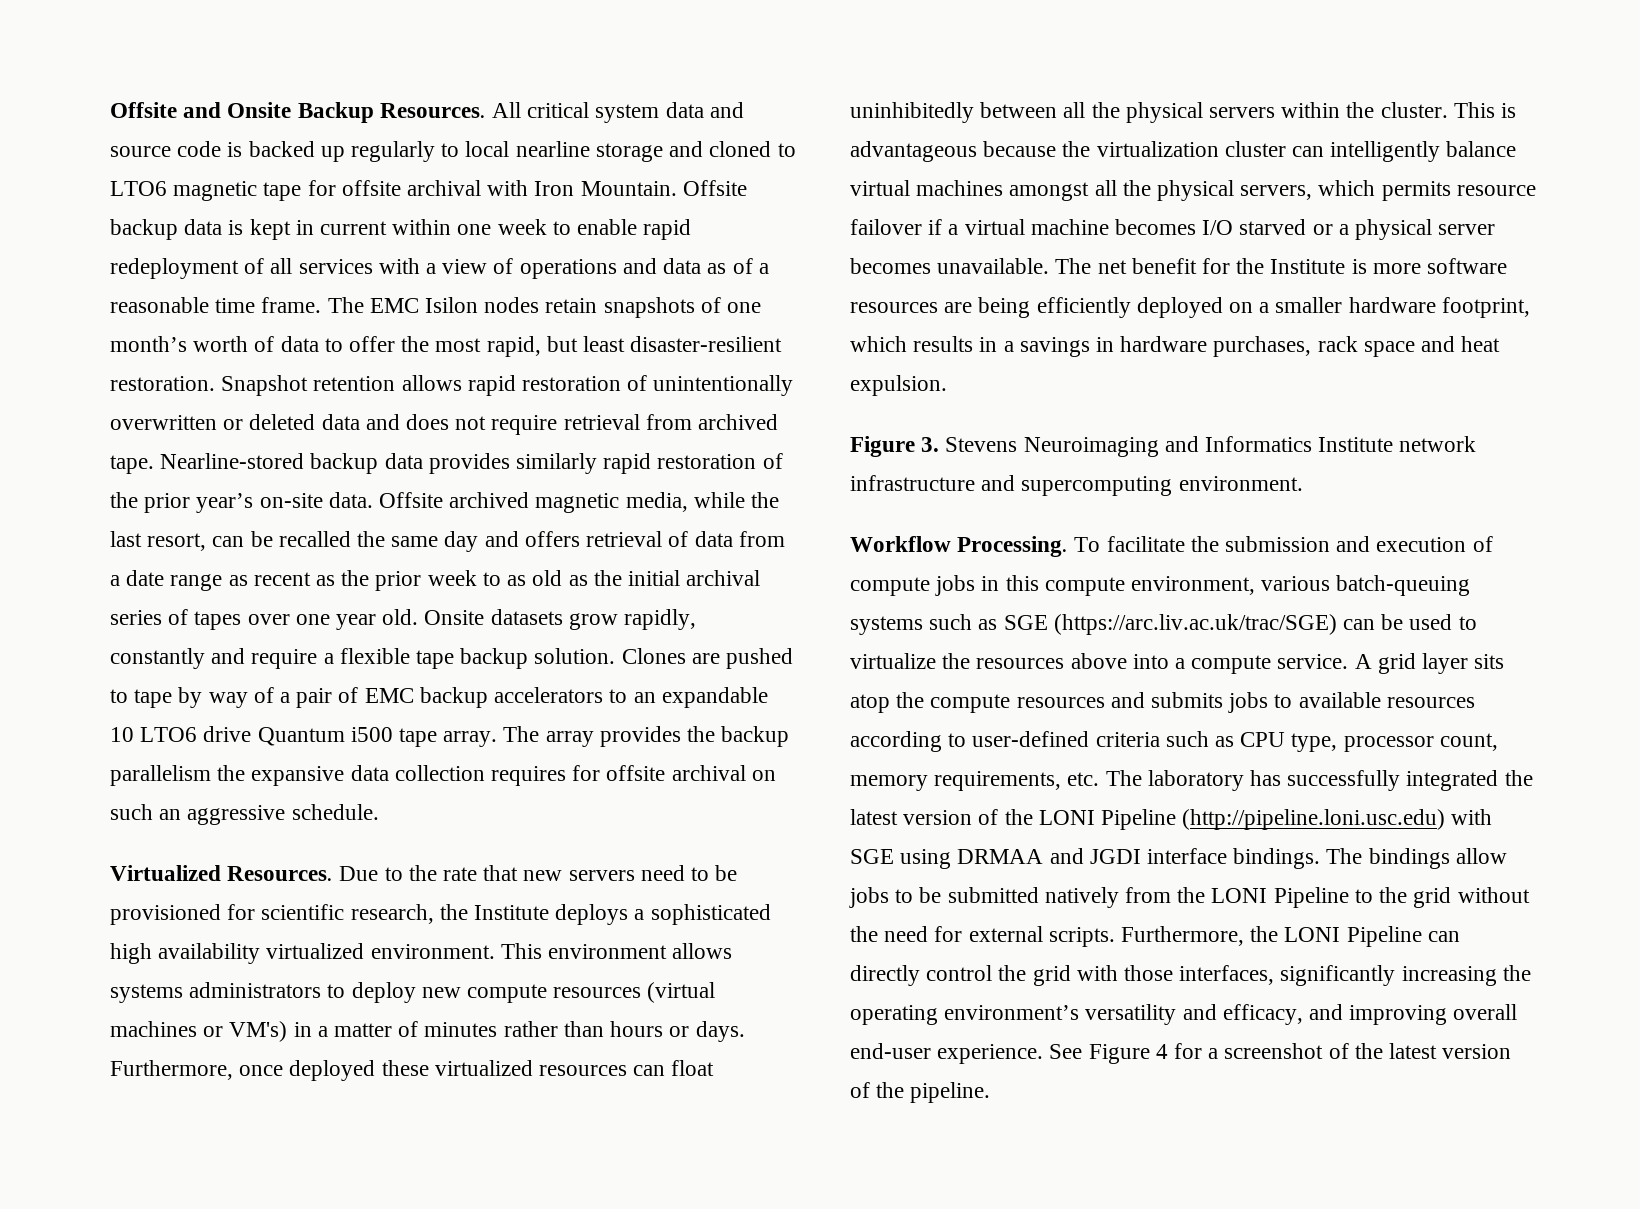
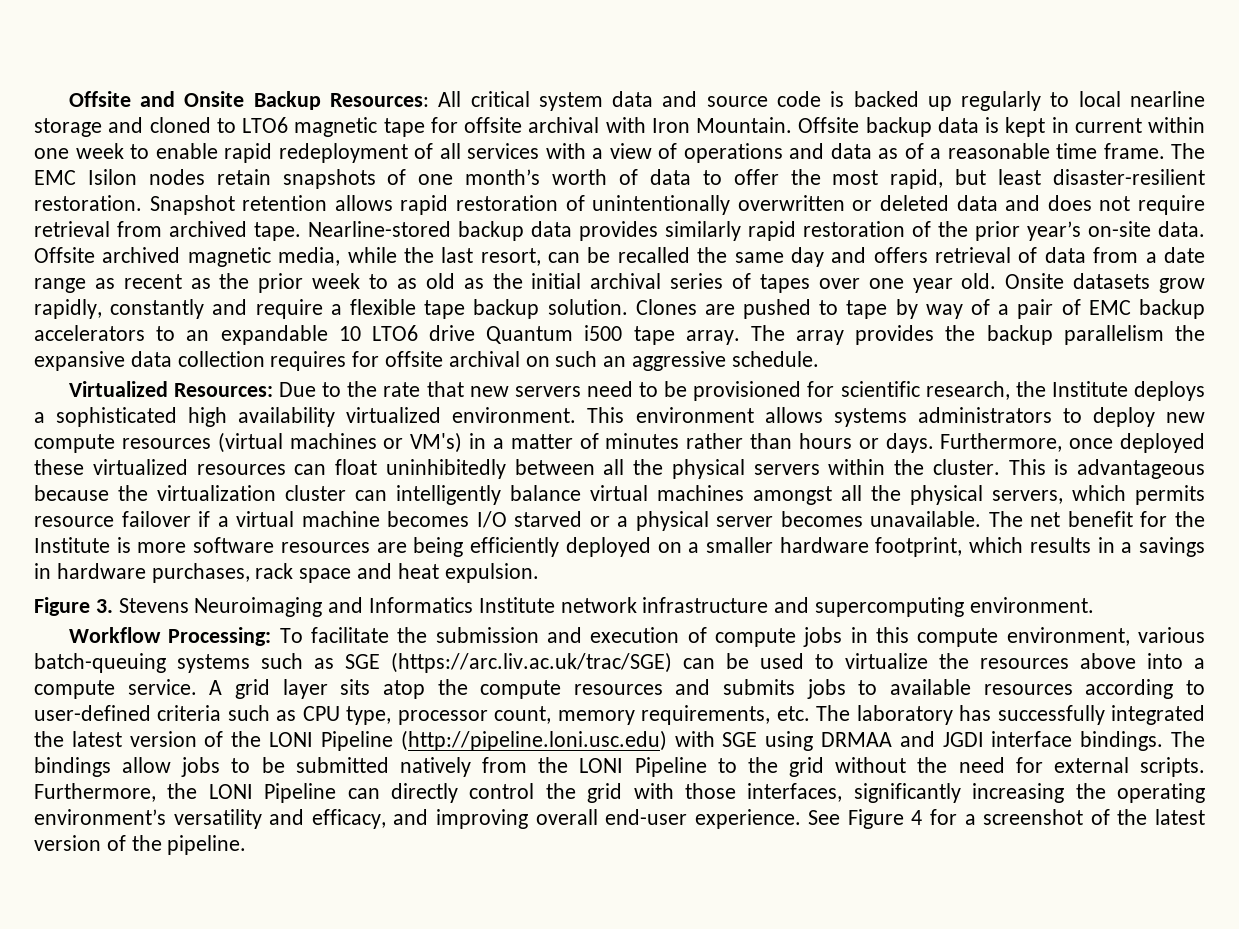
[379,103,486,118] Resources. -> [329,93,429,107] Resources:
[227,866,334,881] Resources. -> [173,383,273,397] Resources:
[957,536,1069,557] Processing. -> [168,627,272,646] Processing:

